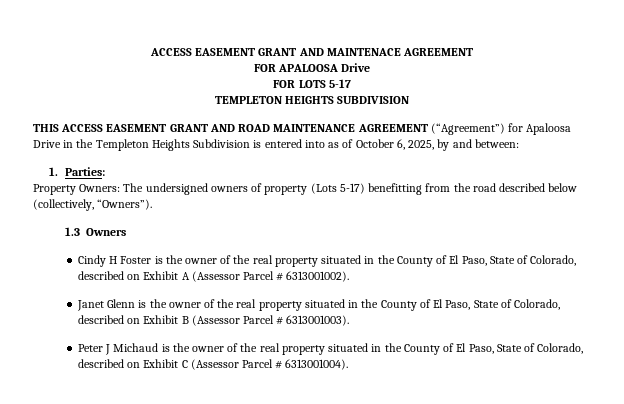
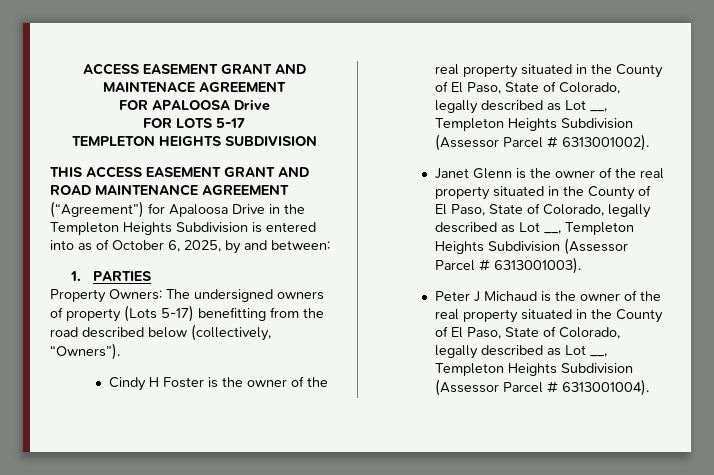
[64,167,105,176] Parties: -> [92,271,151,281] PARTIES
[64,227,126,236] // 1.3 Owners -> (120, 351) none
[77,271,190,280] described on Exhibit A -> [434,100,607,114] [434,118,633,131] legally described as Lot __, Templeton Heights Subdivision
[77,315,189,324] described on Exhibit B -> [607,204,651,218] [434,222,634,235] [434,241,560,254] legally described as Lot __, Templeton Heights Subdivision
[77,359,188,368] described on Exhibit C -> [434,345,607,359] [434,363,633,376] legally described as Lot __, Templeton Heights Subdivision

